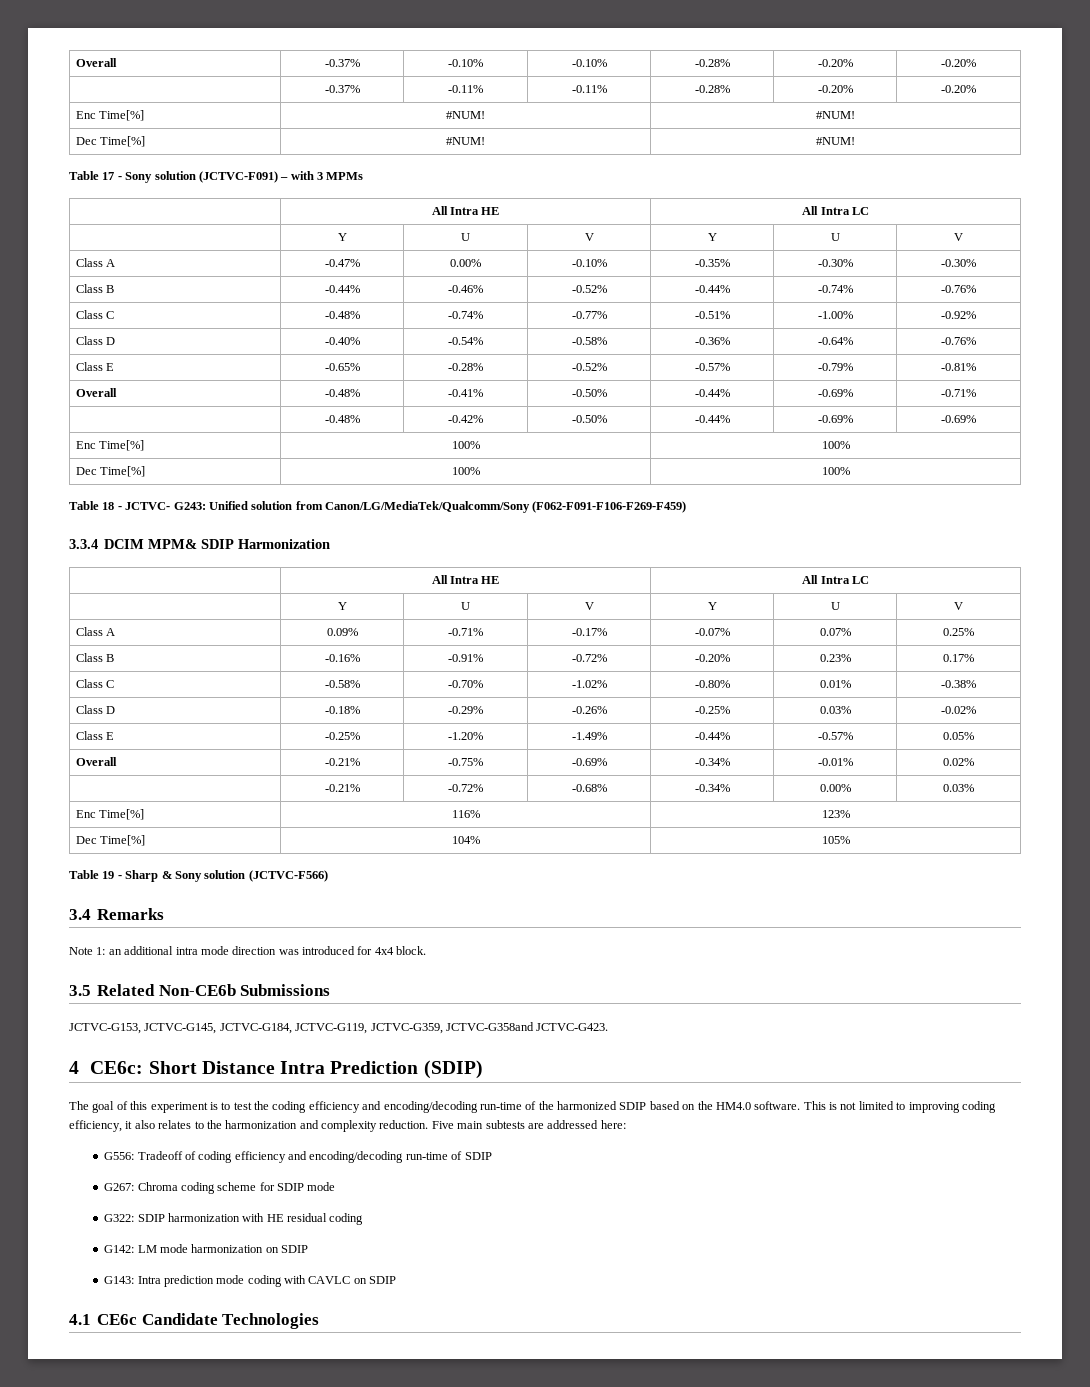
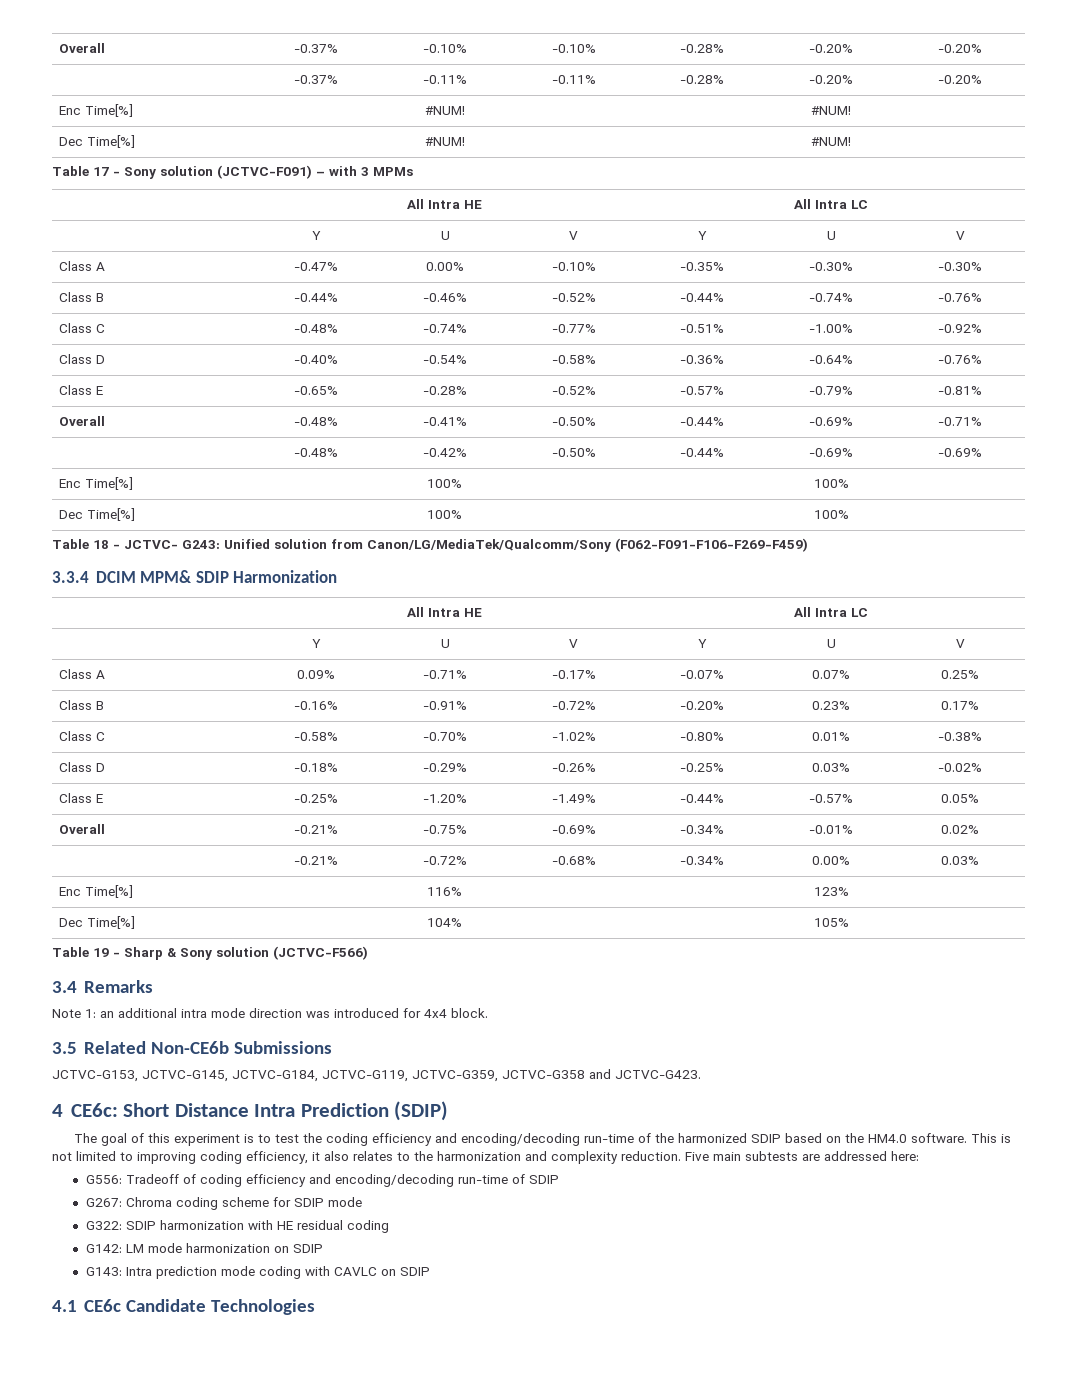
[445,1022,534,1031] JCTVC-G358and -> [502,1069,611,1079] JCTVC-G358 and

